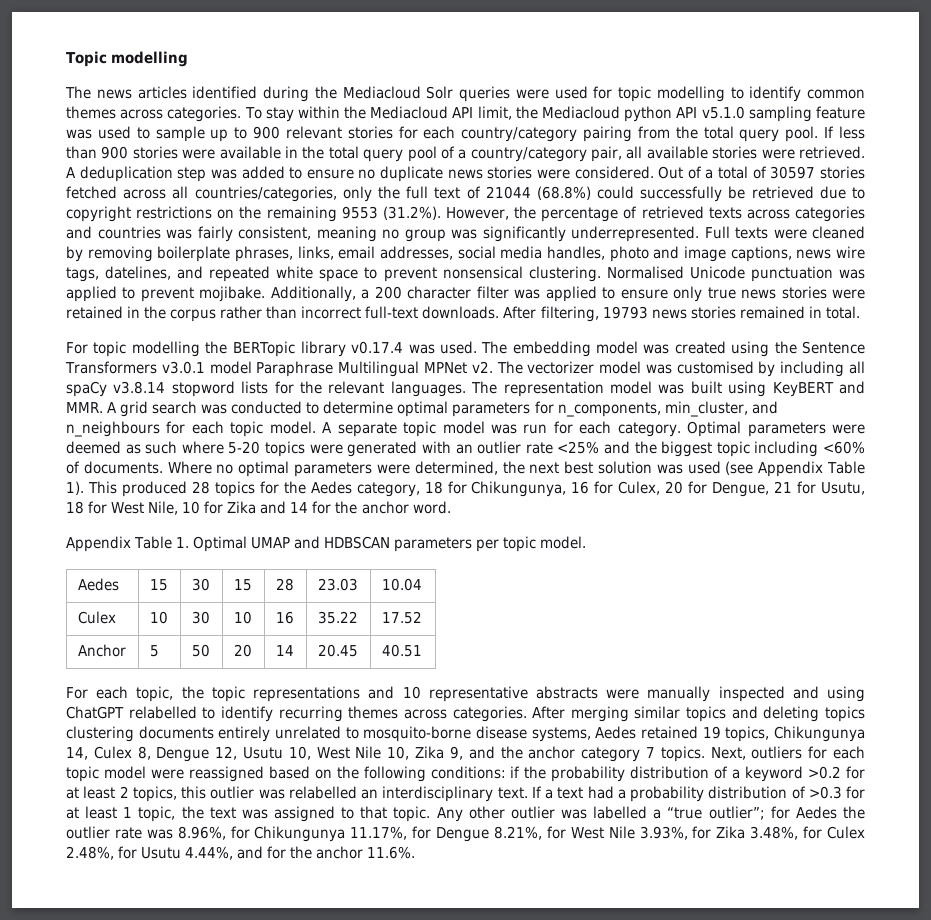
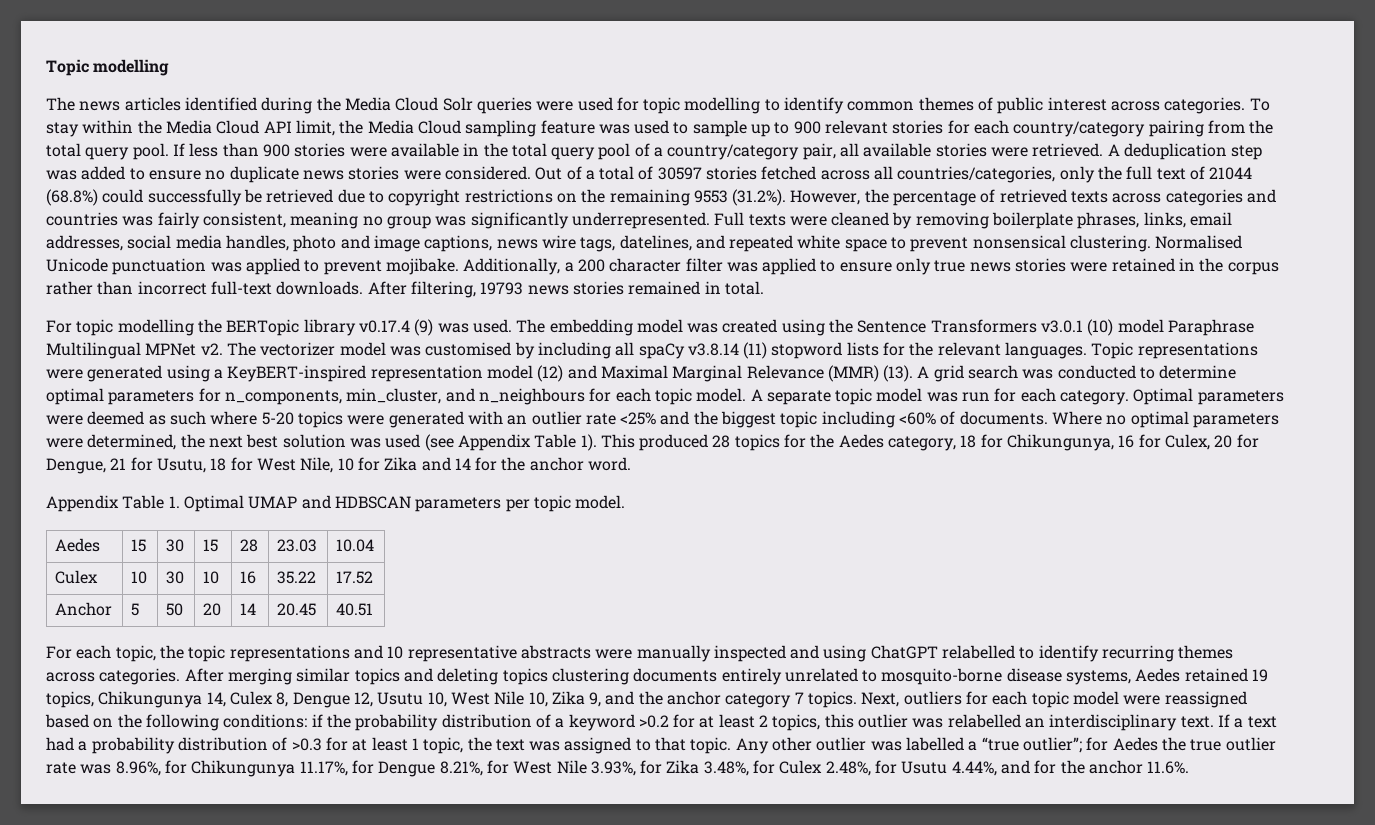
[342,86,421,99] Mediacloud -> [344,97,439,111] Media Cloud
(116, 112) none -> [978,97,1107,114] of public interest
[370,106,449,119] Mediacloud -> [165,120,260,134] Media Cloud
[542,106,745,122] Mediacloud python API v5.1.0 -> [367,120,461,134] Media Cloud
(404, 347) none -> [414,319,434,336] (9)
(205, 367) none -> [1087,319,1114,336] (10)
(166, 387) none -> [743,342,768,359] (11)
[471,381,865,397] [66,402,103,413] The representation model was built using KeyBERT and MMR. -> [1091,342,1258,359] [46,365,914,382] Topic representations were generated using a KeyBERT-inspired representation model (12) and Maximal Marginal Relevance (MMR) (13).
(865, 812) none -> [1190,739,1222,751] true

